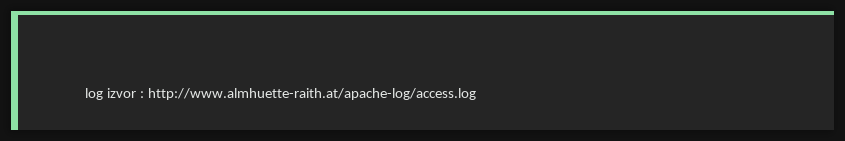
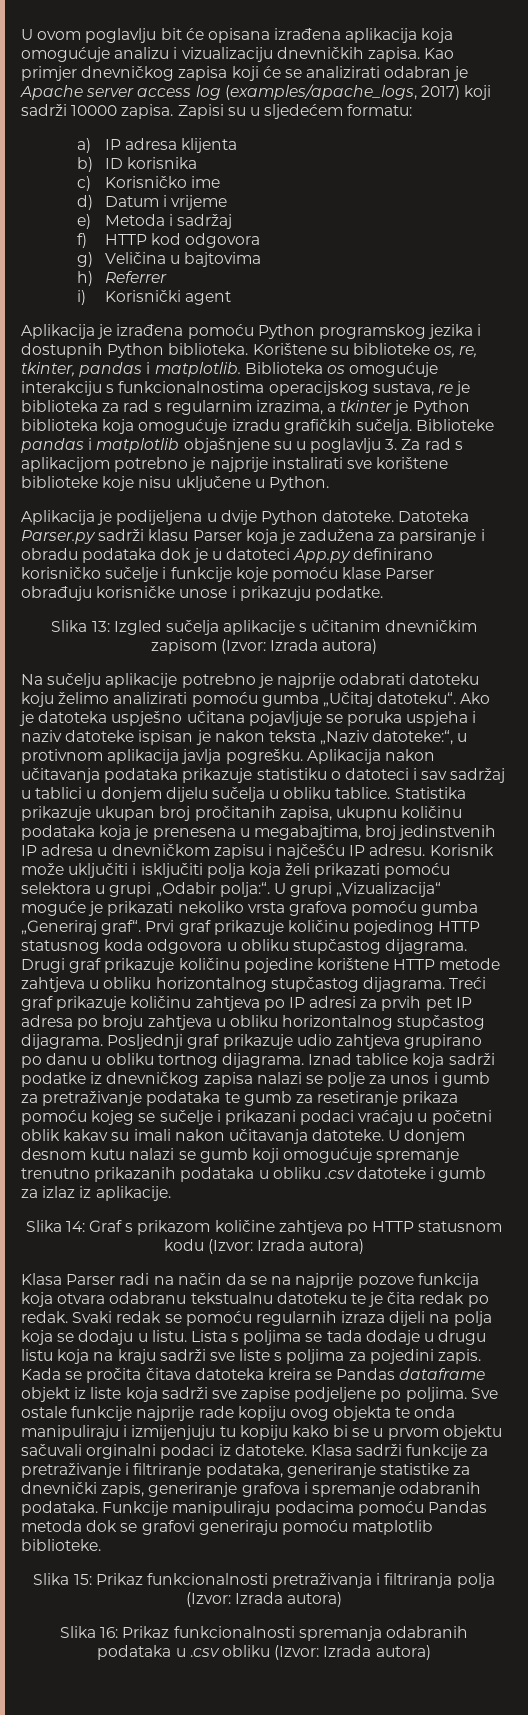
[85,88,476,100] log izvor : http://www.almhuette-raith.at/apache-log/access.log -> [21,28,454,43] [21,47,455,62] [21,66,469,81] [20,84,492,100] [21,104,413,119] [76,138,238,153] [76,157,197,172] [76,176,220,191] [76,195,228,210] [76,214,233,229] [76,233,261,248] [76,252,262,267] [76,271,167,286] [76,290,231,305] [21,324,482,339] [21,343,478,358] [21,362,439,377] [21,381,471,396] [21,400,470,415] [21,419,495,434] [21,438,463,453] [21,457,449,472] [21,476,329,491] [21,510,470,525] [21,529,485,544] [21,548,434,563] [21,567,435,582] [21,586,383,601] [51,620,477,635] [150,639,378,654] [21,673,480,688] [21,692,491,707] [19,711,477,726] [21,730,468,745] [21,749,435,764] [21,768,506,783] [21,787,466,802] [21,806,463,821] [21,825,497,840] [21,844,494,859] [21,863,451,878] [21,882,442,897] [21,901,479,916] [21,920,481,935] [21,939,468,954] [21,958,501,973] [21,977,487,992] [21,996,472,1011] [21,1015,486,1030] [21,1034,483,1049] [21,1053,495,1068] [21,1072,490,1087] [21,1091,459,1106] [21,1110,492,1125] [21,1129,466,1144] [21,1148,460,1163] [21,1167,487,1182] [21,1186,171,1201] [25,1220,503,1235] [163,1239,365,1254] [21,1273,479,1288] [21,1292,489,1307] [21,1311,492,1326] [21,1330,487,1345] [21,1349,482,1364] [21,1368,486,1383] [21,1387,498,1402] [21,1406,456,1421] [21,1425,502,1440] [21,1444,489,1459] [21,1463,471,1478] [21,1482,482,1497] [21,1501,487,1516] [21,1520,434,1535] [21,1539,101,1551] [33,1573,495,1588] [185,1592,343,1607] [60,1626,468,1641] [97,1645,431,1660] U ovom poglavlju bit će opisana izrađena aplikacija koja omogućuje analizu i vizualizaciju dnevničkih zapisa. Kao primjer dnevničkog zapisa koji će se analizirati odabran je Apache server access log (examples/apache_logs, 2017) koji sadrži 10000 zapisa. Zapisi su u sljedećem formatu: // a) IP adresa klijenta // b) ID korisnika // c) Korisničko ime // d) Datum i vrijeme // e) Metoda i sadržaj // f) HTTP kod odgovora // g) Veličina u bajtovima // h) Referrer // i) Korisnički agent // Aplikacija je izrađena pomoću Python programskog jezika i dostupnih Python biblioteka. Korištene su biblioteke os, re, tkinter, pandas i matplotlib. Biblioteka os omogućuje interakciju s funkcionalnostima operacijskog sustava, re je biblioteka za rad s regularnim izrazima, a tkinter je Python biblioteka koja omogućuje izradu grafičkih sučelja. Biblioteke pandas i matplotlib objašnjene su u poglavlju 3. Za rad s aplikacijom potrebno je najprije instalirati sve korištene biblioteke koje nisu uključene u Python. // Aplikacija je podijeljena u dvije Python datoteke. Datoteka Parser.py sadrži klasu Parser koja je zadužena za parsiranje i obradu podataka dok je u datoteci App.py definirano korisničko sučelje i funkcije koje pomoću klase Parser obrađuju korisničke unose i prikazuju podatke. // Slika 13: Izgled sučelja aplikacije s učitanim dnevničkim zapisom (Izvor: Izrada autora) // Na sučelju aplikacije potrebno je najprije odabrati datoteku koju želimo analizirati pomoću gumba „Učitaj datoteku“. Ako je datoteka uspješno učitana pojavljuje se poruka uspjeha i naziv datoteke ispisan je nakon teksta „Naziv datoteke:“, u protivnom aplikacija javlja pogrešku. Aplikacija nakon učitavanja podataka prikazuje statistiku o datoteci i sav sadržaj u tablici u donjem dijelu sučelja u obliku tablice. Statistika prikazuje ukupan broj pročitanih zapisa, ukupnu količinu podataka koja je prenesena u megabajtima, broj jedinstvenih IP adresa u dnevničkom zapisu i najčešću IP adresu. Korisnik može uključiti i isključiti polja koja želi prikazati pomoću selektora u grupi „Odabir polja:“. U grupi „Vizualizacija“ moguće je prikazati nekoliko vrsta grafova pomoću gumba „Generiraj graf“. Prvi graf prikazuje količinu pojedinog HTTP statusnog koda odgovora u obliku stupčastog dijagrama. Drugi graf prikazuje količinu pojedine korištene HTTP metode zahtjeva u obliku horizontalnog stupčastog dijagrama. Treći graf prikazuje količinu zahtjeva po IP adresi za prvih pet IP adresa po broju zahtjeva u obliku horizontalnog stupčastog dijagrama. Posljednji graf prikazuje udio zahtjeva grupirano po danu u obliku tortnog dijagrama. Iznad tablice koja sadrži podatke iz dnevničkog zapisa nalazi se polje za unos i gumb za pretraživanje podataka te gumb za resetiranje prikaza pomoću kojeg se sučelje i prikazani podaci vraćaju u početni oblik kakav su imali nakon učitavanja datoteke. U donjem desnom kutu nalazi se gumb koji omogućuje spremanje trenutno prikazanih podataka u obliku .csv datoteke i gumb za izlaz iz aplikacije. // Slika 14: Graf s prikazom količine zahtjeva po HTTP statusnom kodu (Izvor: Izrada autora) // Klasa Parser radi na način da se na najprije pozove funkcija koja otvara odabranu tekstualnu datoteku te je čita redak po redak. Svaki redak se pomoću regularnih izraza dijeli na polja koja se dodaju u listu. Lista s poljima se tada dodaje u drugu listu koja na kraju sadrži sve liste s poljima za pojedini zapis. Kada se pročita čitava datoteka kreira se Pandas dataframe objekt iz liste koja sadrži sve zapise podjeljene po poljima. Sve ostale funkcije najprije rade kopiju ovog objekta te onda manipuliraju i izmijenjuju tu kopiju kako bi se u prvom objektu sačuvali orginalni podaci iz datoteke. Klasa sadrži funkcije za pretraživanje i filtriranje podataka, generiranje statistike za dnevnički zapis, generiranje grafova i spremanje odabranih podataka. Funkcije manipuliraju podacima pomoću Pandas metoda dok se grafovi generiraju pomoću matplotlib biblioteke. // Slika 15: Prikaz funkcionalnosti pretraživanja i filtriranja polja (Izvor: Izrada autora) // Slika 16: Prikaz funkcionalnosti spremanja odabranih podataka u .csv obliku (Izvor: Izrada autora)

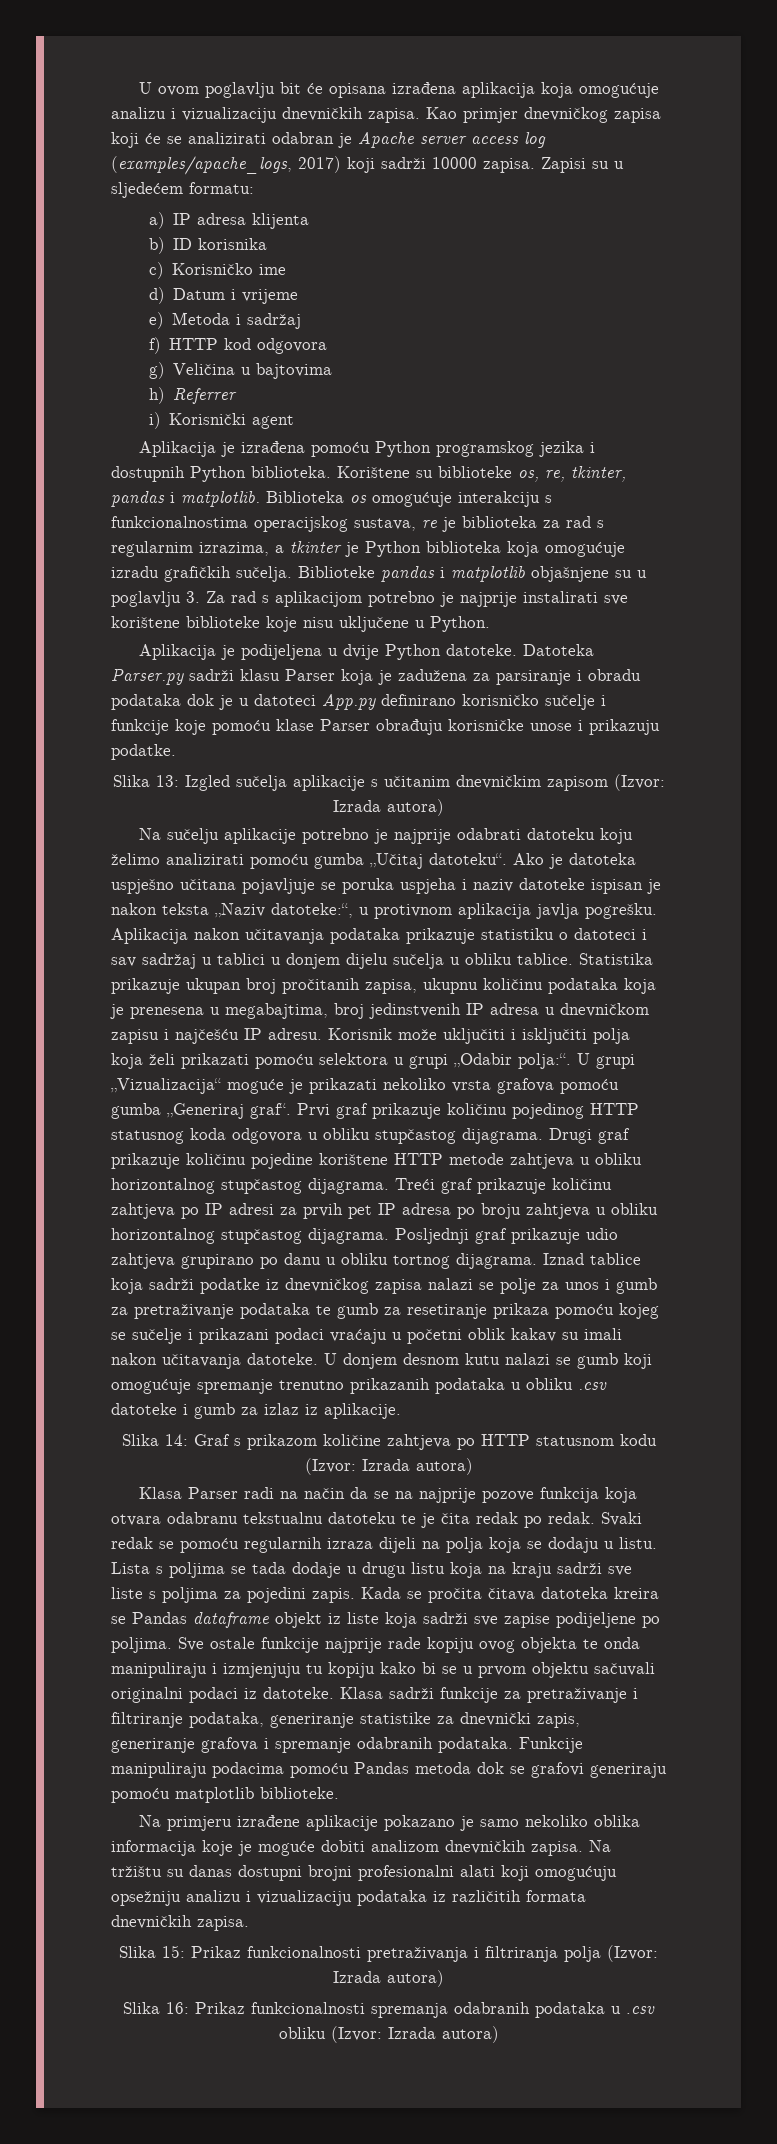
[294,1387,377,1402] podjeljene -> [556,1612,636,1628] podijeljene
[131,1425,216,1440] izmijenjuju -> [223,1663,301,1678] izmjenjuju
[86,1444,157,1459] orginalni -> [111,1687,183,1703] originalni
(101, 1545) none -> [138,1815,640,1831] [111,1840,611,1856] [111,1865,617,1881] [111,1890,586,1906] [111,1915,249,1931] // Na primjeru izrađene aplikacije pokazano je samo nekoliko oblika informacija koje je moguće dobiti analizom dnevničkih zapisa. Na tržištu su danas dostupni brojni profesionalni alati koji omogućuju opsežniju analizu i vizualizaciju podataka iz različitih formata dnevničkih zapisa.

